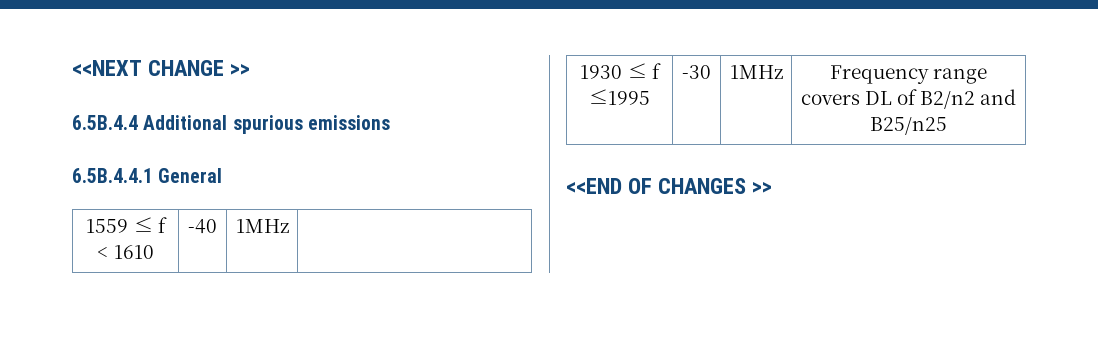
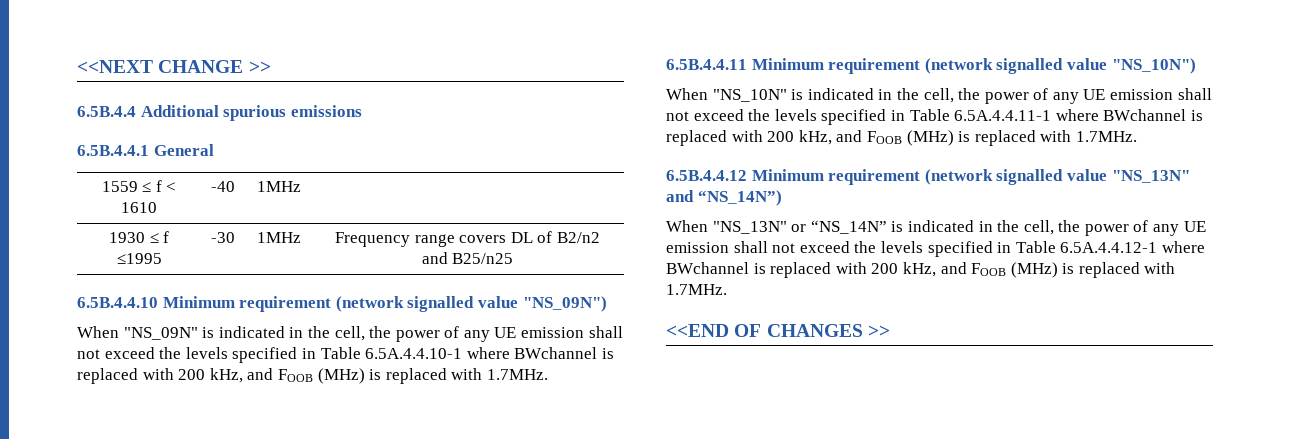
(947, 126) none -> [77,296,607,312] [77,326,623,342] [77,347,614,363] [77,368,548,384] [666,58,1196,74] [666,88,1212,104] [666,109,1203,125] [666,130,1137,146] [666,169,1190,185] [666,190,782,206] [666,220,1206,236] [666,241,1205,257] [666,262,1176,278] [666,284,727,295] // 6.5B.4.4.10 Minimum requirement (network signalled value "NS_09N") // When "NS_09N" is indicated in the cell, the power of any UE emission shall not exceed the levels specified in Table 6.5A.4.4.10-1 where BWchannel is replaced with 200 kHz, and FOOB (MHz) is replaced with 1.7MHz. // 6.5B.4.4.11 Minimum requirement (network signalled value "NS_10N") // When "NS_10N" is indicated in the cell, the power of any UE emission shall not exceed the levels specified in Table 6.5A.4.4.11-1 where BWchannel is replaced with 200 kHz, and FOOB (MHz) is replaced with 1.7MHz. // 6.5B.4.4.12 Minimum requirement (network signalled value "NS_13N" and “NS_14N”) // When "NS_13N" or “NS_14N” is indicated in the cell, the power of any UE emission shall not exceed the levels specified in Table 6.5A.4.4.12-1 where BWchannel is replaced with 200 kHz, and FOOB (MHz) is replaced with 1.7MHz.

